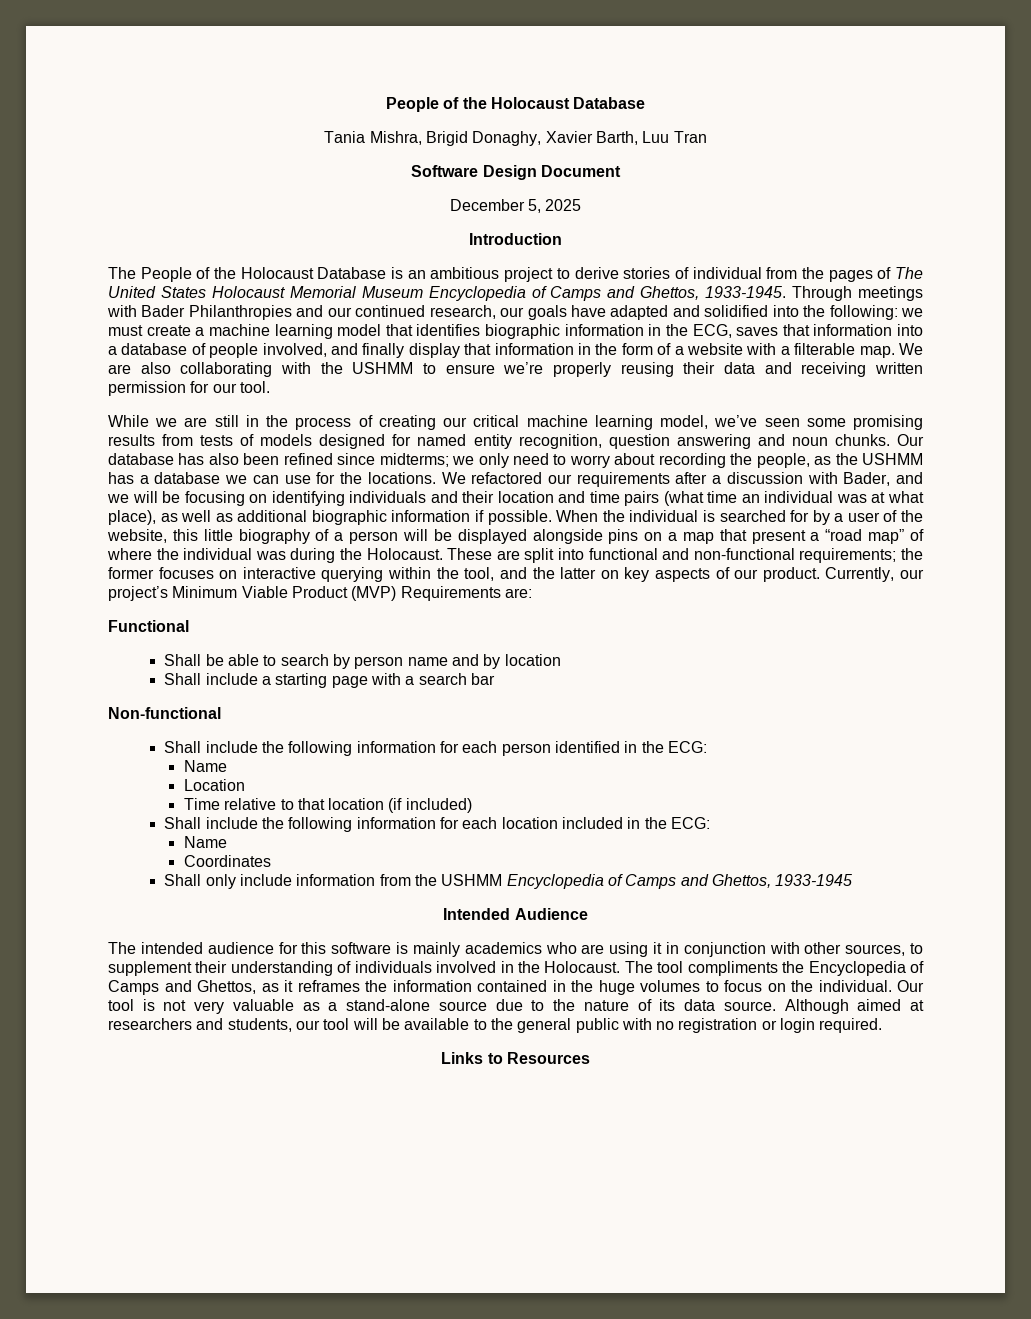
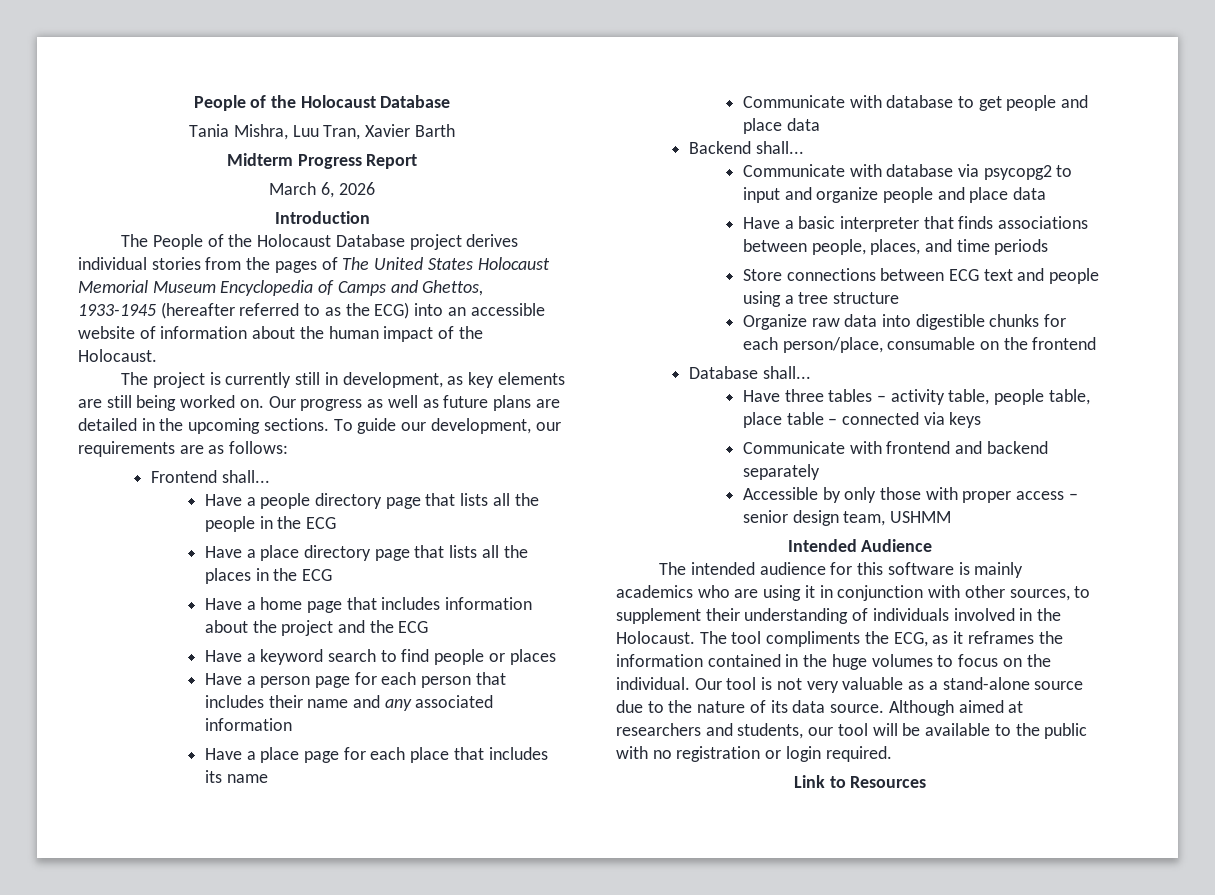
[426,131,707,146] [411,165,621,180] [449,199,582,213] Brigid Donaghy, Xavier Barth, Luu Tran // Software Design Document // December 5, 2025 -> [292,124,455,140] [226,153,418,169] [269,182,375,198] Luu Tran, Xavier Barth // Midterm Progress Report // March 6, 2026
[391,267,762,282] is an ambitious project to derive stories of individual -> [409,234,519,250] [78,257,201,270] project derives individual stories
[705,286,923,301] [107,305,923,320] [108,324,923,339] [108,343,923,358] [108,362,923,377] [108,381,270,396] [108,415,924,430] [108,434,925,449] [108,453,924,468] [108,472,923,487] [107,491,924,506] [108,510,923,525] [107,529,925,544] [107,548,924,563] [108,567,924,582] [108,586,532,601] [108,620,189,632] [164,654,561,669] [164,673,496,688] [108,707,221,719] [164,741,707,756] [183,760,227,772] [183,779,245,791] [183,798,472,813] [164,817,710,832] [183,836,227,848] [183,855,271,867] [164,874,853,889] 1933-1945. Through meetings with Bader Philanthropies and our continued research, our goals have adapted and solidified into the following: we must create a machine learning model that identifies biographic information in the ECG, saves that information into a database of people involved, and finally display that information in the form of a website with a filterable map. We are also collaborating with the USHMM to ensure we’re properly reusing their data and receiving written permission for our tool. // While we are still in the process of creating our critical machine learning model, we’ve seen some promising results from tests of models designed for named entity recognition, question answering and noun chunks. Our database has also been refined since midterms; we only need to worry about recording the people, as the USHMM has a database we can use for the locations. We refactored our requirements after a discussion with Bader, and we will be focusing on identifying individuals and their location and time pairs (what time an individual was at what place), as well as additional biographic information if possible. When the individual is searched for by a user of the website, this little biography of a person will be displayed alongside pins on a map that present a “road map” of where the individual was during the Holocaust. These are split into functional and non-functional requirements; the former focuses on interactive querying within the tool, and the latter on key aspects of our product. Currently, our project’s Minimum Viable Product (MVP) Requirements are: // Functional // Shall be able to search by person name and by location // Shall include a starting page with a search bar // Non-functional // Shall include the following information for each person identified in the ECG: // Name // Location // Time relative to that location (if included) // Shall include the following information for each location included in the ECG: // Name // Coordinates // Shall only include information from the USHMM Encyclopedia of Camps and Ghettos, 1933-1945 -> [78,302,545,319] [78,326,483,342] [78,349,157,362] [121,372,565,388] [78,395,560,411] [78,418,561,434] [78,441,289,457] [151,470,270,483] [204,493,539,509] [204,516,336,532] [204,545,528,561] [204,568,332,584] [204,597,533,613] [204,620,429,636] [204,649,556,665] [204,672,506,688] [204,695,494,711] [204,718,292,731] [204,747,548,763] [204,770,268,783] [742,95,1089,111] [742,118,820,134] [689,141,804,154] [742,164,1073,180] [742,187,1047,203] [742,216,1089,232] [742,239,1049,255] [742,268,1100,284] [742,291,899,307] [742,314,1067,330] [742,337,1097,353] [689,366,811,379] [742,389,1090,405] [742,412,982,428] [742,441,1048,454] [742,464,820,480] [742,487,1078,503] [742,510,951,526] 1933-1945 (hereafter referred to as the ECG) into an accessible website of information about the human impact of the Holocaust. // The project is currently still in development, as key elements are still being worked on. Our progress as well as future plans are detailed in the upcoming sections. To guide our development, our requirements are as follows: // Frontend shall... // Have a people directory page that lists all the people in the ECG // Have a place directory page that lists all the places in the ECG // Have a home page that includes information about the project and the ECG // Have a keyword search to find people or places // Have a person page for each person that includes their name and any associated information // Have a place page for each place that includes its name // Communicate with database to get people and place data // Backend shall... // Communicate with database via psycopg2 to input and organize people and place data // Have a basic interpreter that finds associations between people, places, and time periods // Store connections between ECG text and people using a tree structure // Organize raw data into digestible chunks for each person/place, consumable on the frontend // Database shall... // Have three tables – activity table, people table, place table – connected via keys // Communicate with frontend and backend separately // Accessible by only those with proper access – senior design team, USHMM
[808,961,925,976] [108,980,256,995] Encyclopedia of Camps and Ghettos, -> [893,632,928,647] ECG,
[517,1018,572,1033] general -> (1040, 729) none
[441,1052,484,1064] Links -> [793,775,825,788] Link

